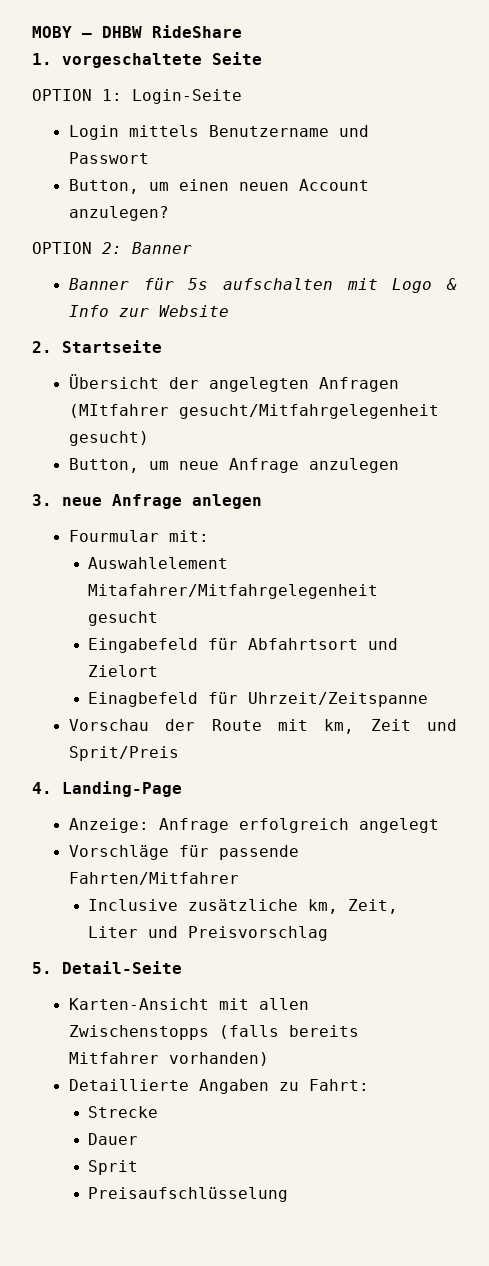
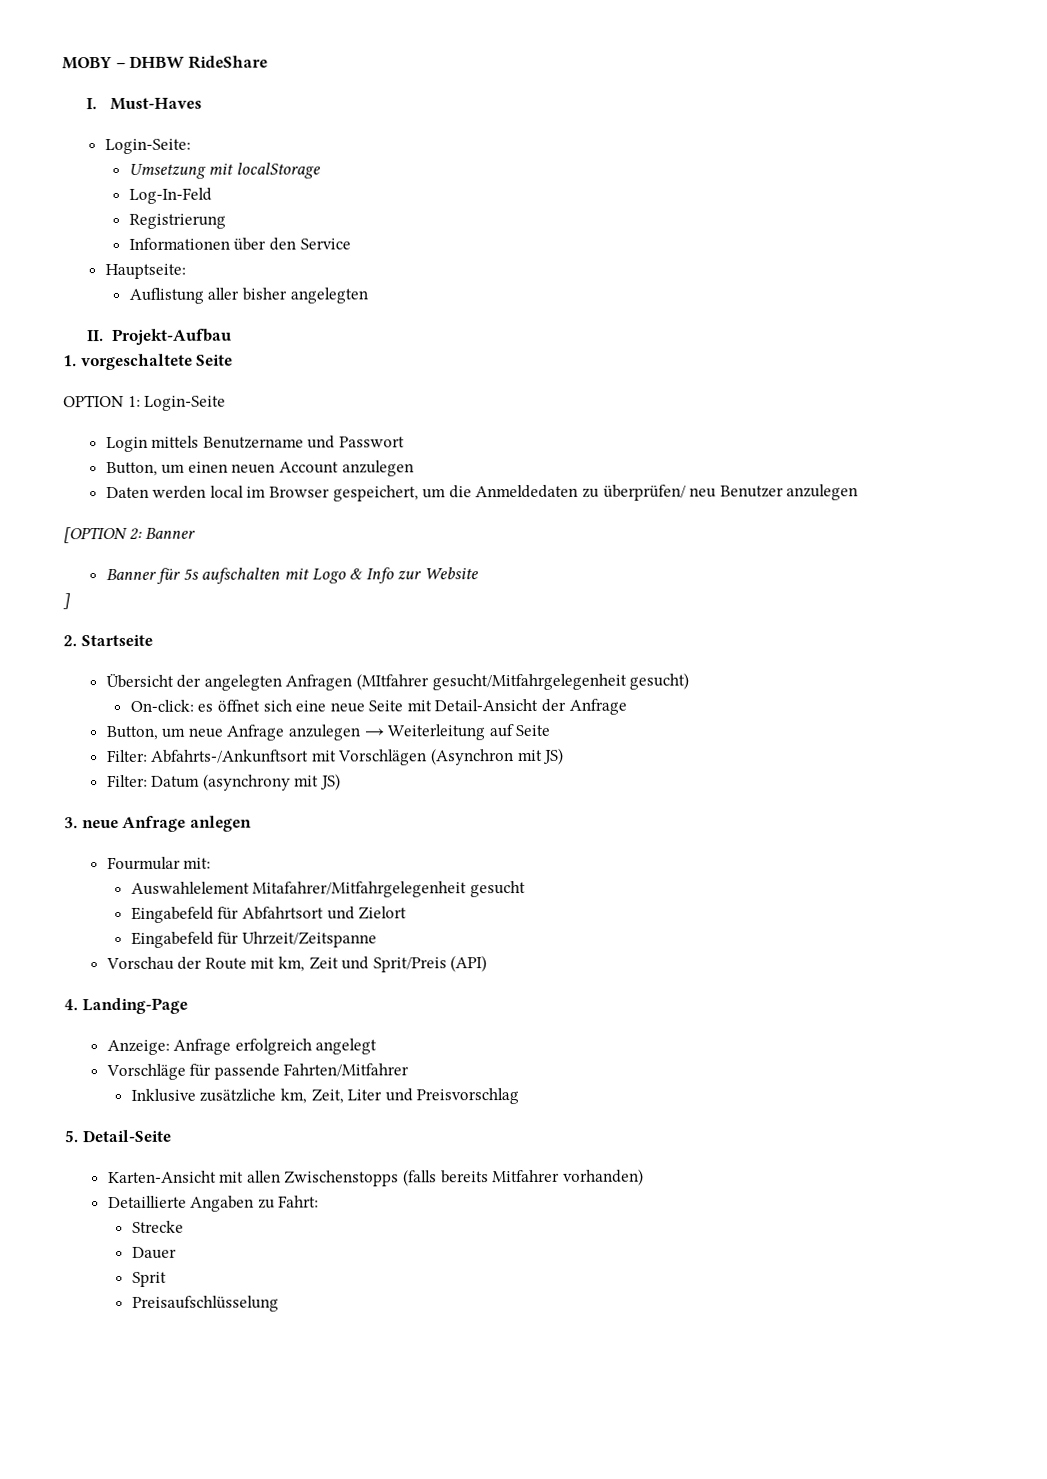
(242, 31) none -> [86,97,203,111] [104,138,191,155] [128,162,321,179] [128,187,212,204] [128,213,226,229] [128,237,351,251] [104,263,186,280] [128,287,368,304] [86,328,232,346] // I. Must-Haves // Login-Seite: // Umsetzung mit localStorage // Log-In-Feld // Registrierung // Informationen über den Service // Hauptseite: // Auflistung aller bisher angelegten // II. Projekt-Aufbau
[68,206,169,221] [32,242,92,254] anzulegen? // OPTION -> [341,460,414,477] [105,484,859,502] [63,526,128,544] anzulegen // Daten werden local im Browser gespeichert, um die Anmeldedaten zu überprüfen/ neu Benutzer anzulegen // [OPTION
(229, 311) none -> [62,593,71,610] // ]
(149, 438) none -> [129,698,627,715] // On-click: es öffnet sich eine neue Seite mit Detail-Ansicht der Anfrage
(399, 465) none -> [363,724,551,741] [106,747,565,766] [106,773,342,791] → Weiterleitung auf Seite // Filter: Abfahrts-/Ankunftsort mit Vorschlägen (Asynchron mit JS) // Filter: Datum (asynchrony mit JS)
[88,692,199,707] Einagbefeld -> [130,931,214,948] Eingabefeld
(179, 753) none -> [450,955,488,973] (API)
[88,899,179,911] Inclusive -> [130,1088,196,1102] Inklusive

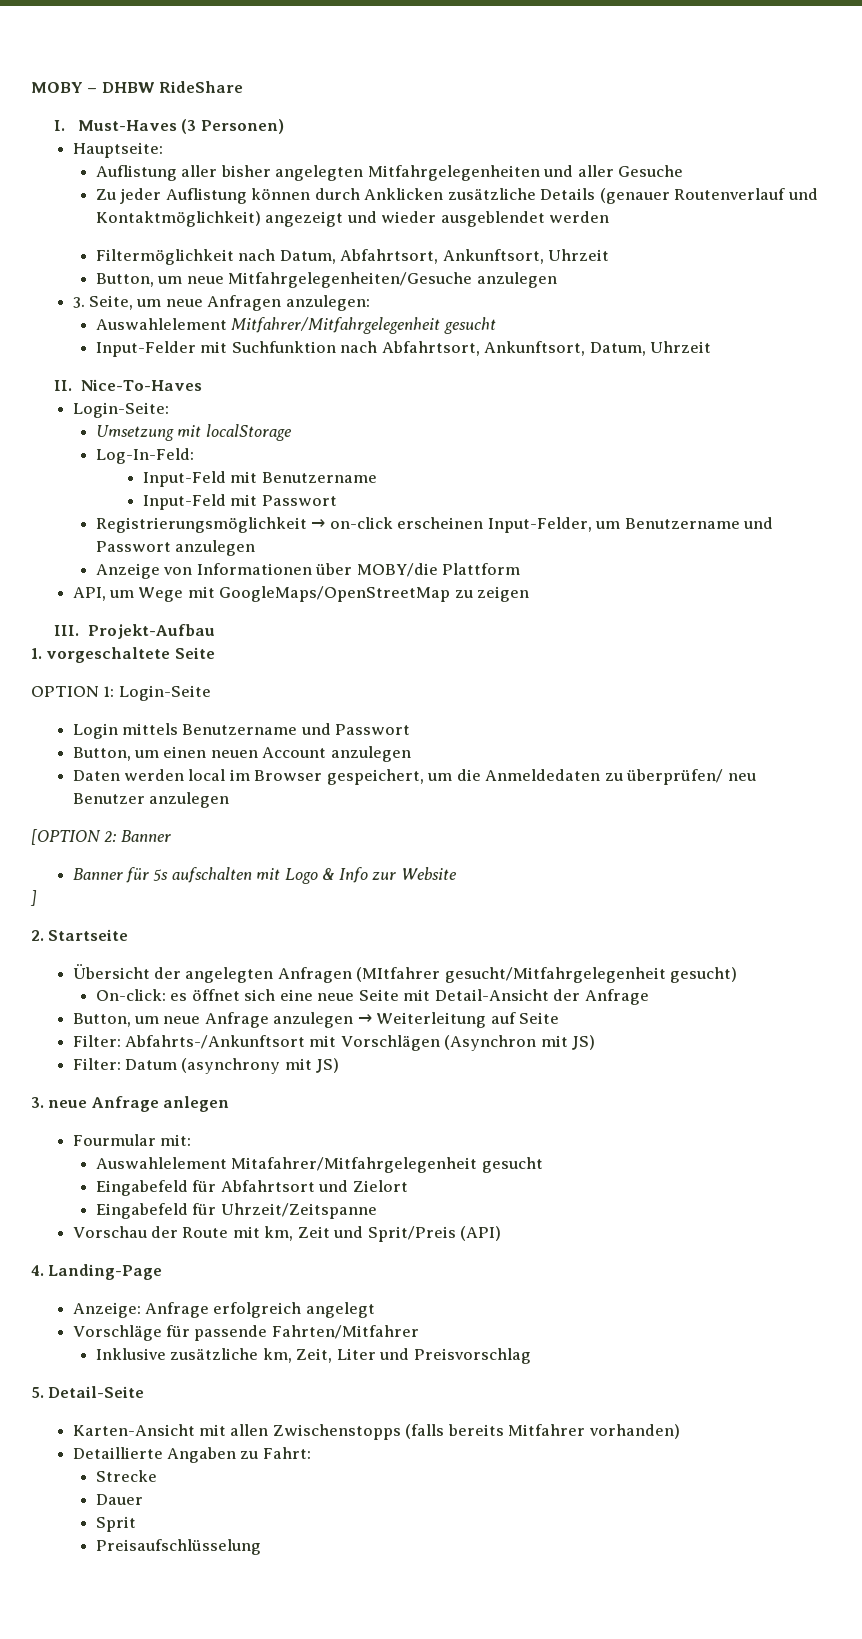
[104,138,191,155] [128,162,321,179] [128,187,212,204] [128,213,226,229] [128,237,351,251] [104,263,186,280] [128,287,368,304] [86,330,105,342] // Login-Seite: // Umsetzung mit localStorage // Log-In-Feld // Registrierung // Informationen über den Service // Hauptseite: // Auflistung aller bisher angelegten // II. -> [181,119,284,134] [72,142,163,158] [95,165,684,181] [95,188,818,204] [95,211,610,227] [95,249,610,265] [95,272,557,288] [72,295,370,311] [95,317,496,334] [95,341,712,357] [54,379,202,391] [72,402,169,418] [95,424,292,441] [95,448,194,464] [142,471,377,487] [142,494,337,510] [95,517,774,533] [95,540,256,556] [95,563,521,579] [72,586,530,602] [54,625,80,636] (3 Personen) // Hauptseite: // Auflistung aller bisher angelegten Mitfahrgelegenheiten und aller Gesuche // Zu jeder Auflistung können durch Anklicken zusätzliche Details (genauer Routenverlauf und Kontaktmöglichkeit) angezeigt und wieder ausgeblendet werden // Filtermöglichkeit nach Datum, Abfahrtsort, Ankunftsort, Uhrzeit // Button, um neue Mitfahrgelegenheiten/Gesuche anzulegen // 3. Seite, um neue Anfragen anzulegen: // Auswahlelement Mitfahrer/Mitfahrgelegenheit gesucht // Input-Felder mit Suchfunktion nach Abfahrtsort, Ankunftsort, Datum, Uhrzeit // II. Nice-To-Haves // Login-Seite: // Umsetzung mit localStorage // Log-In-Feld: // Input-Feld mit Benutzername // Input-Feld mit Passwort // Registrierungsmöglichkeit → on-click erscheinen Input-Felder, um Benutzername und Passwort anzulegen // Anzeige von Informationen über MOBY/die Plattform // API, um Wege mit GoogleMaps/OpenStreetMap zu zeigen // III.

